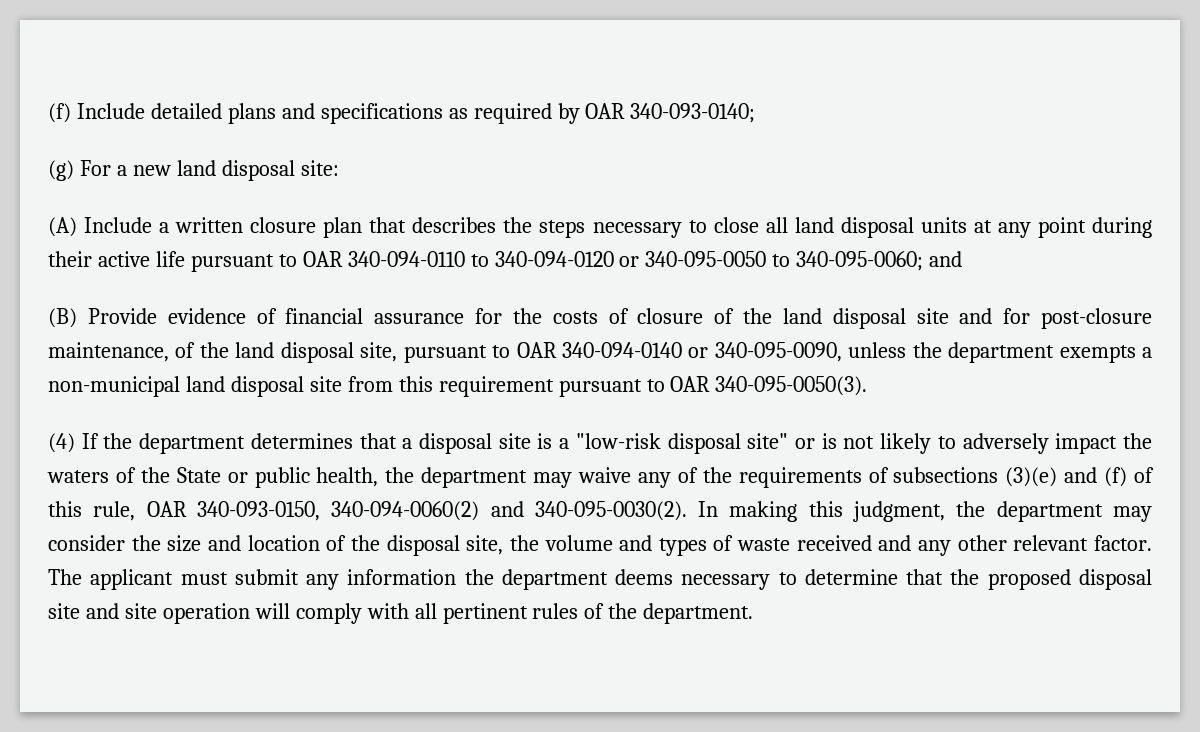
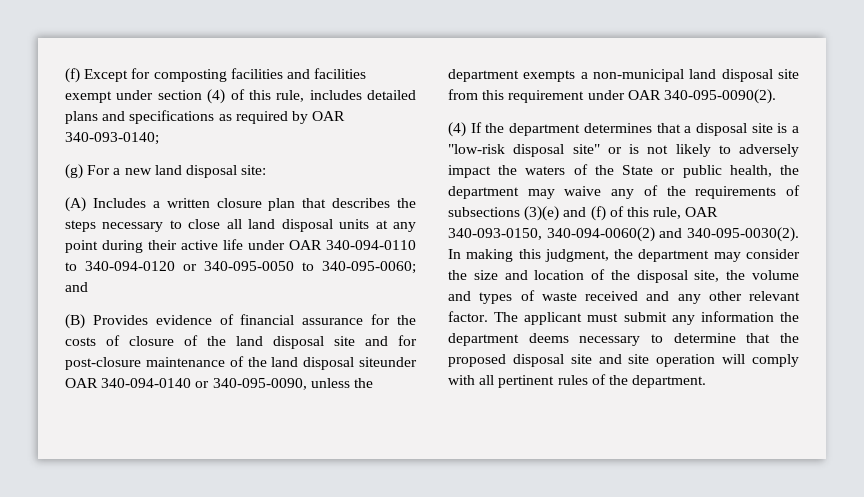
[48,103,145,123] (f) Include -> [65,68,367,83] [65,89,362,104] (f) Except for composting facilities and facilities exempt under section (4) of this rule, includes
[84,217,153,233] Include -> [92,198,146,208] Includes
[190,254,297,272] pursuant to -> [248,240,285,250] under
[87,308,157,324] Provide -> [92,315,148,325] Provides
[48,342,511,363] maintenance, of the land disposal site, pursuant to -> [145,356,417,370] maintenance of the land disposal siteunder
[558,376,868,397] pursuant to OAR 340-095-0050(3). -> [587,89,776,104] under OAR 340-095-0090(2).

